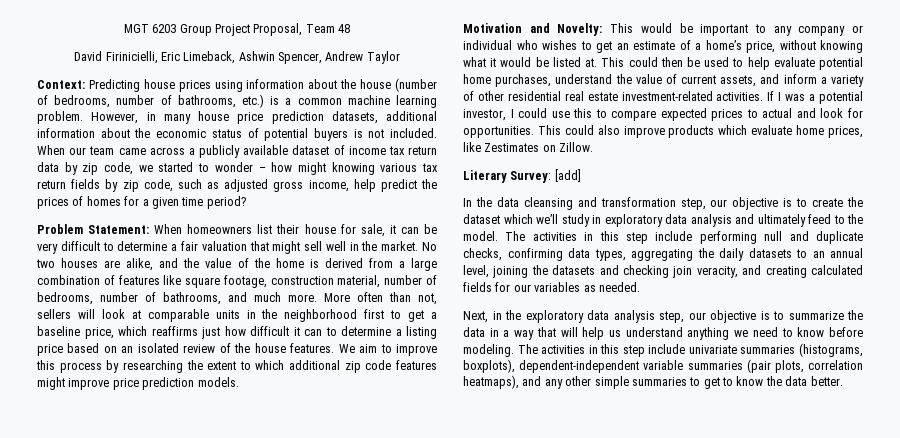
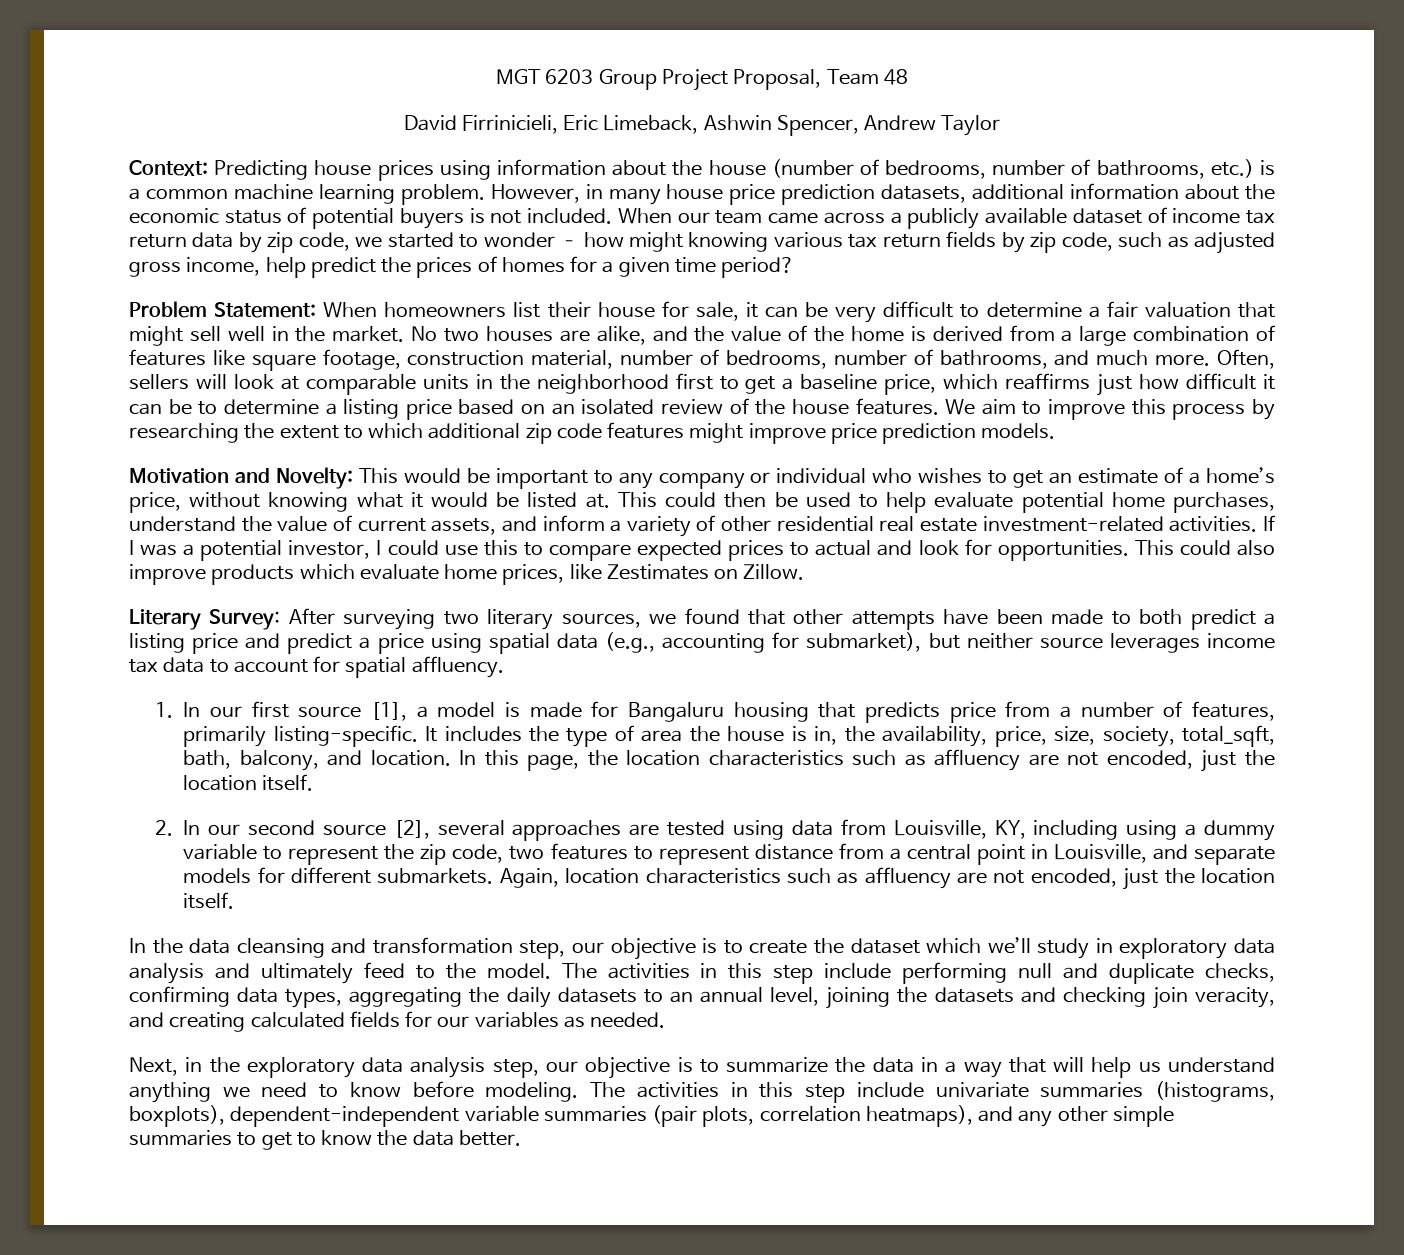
[105,51,158,64] Firinicielli, -> [461,115,558,134] Firrinicieli,
[324,292,437,305] More often than not, -> [1217,349,1275,369] Often,
(322, 332) none -> [168,399,192,415] be
[554,169,581,182] [add] -> [288,608,1275,630] [129,632,1276,654] [129,656,504,678] [155,701,1276,723] [183,725,1275,747] [183,749,1276,772] [183,774,314,791] [155,819,1275,841] [183,843,1276,865] [183,867,1276,890] [183,892,235,909] After surveying two literary sources, we found that other attempts have been made to both predict a listing price and predict a price using spatial data (e.g., accounting for submarket), but neither source leverages income tax data to account for spatial affluency. // 1. In our first source [1], a model is made for Bangaluru housing that predicts price from a number of features, primarily listing-specific. It includes the type of area the house is in, the availability, price, size, society, total_sqft, bath, balcony, and location. In this page, the location characteristics such as affluency are not encoded, just the location itself. // 2. In our second source [2], several approaches are tested using data from Louisville, KY, including using a dummy variable to represent the zip code, two features to represent distance from a central point in Louisville, and separate models for different submarkets. Again, location characteristics such as affluency are not encoded, just the location itself.

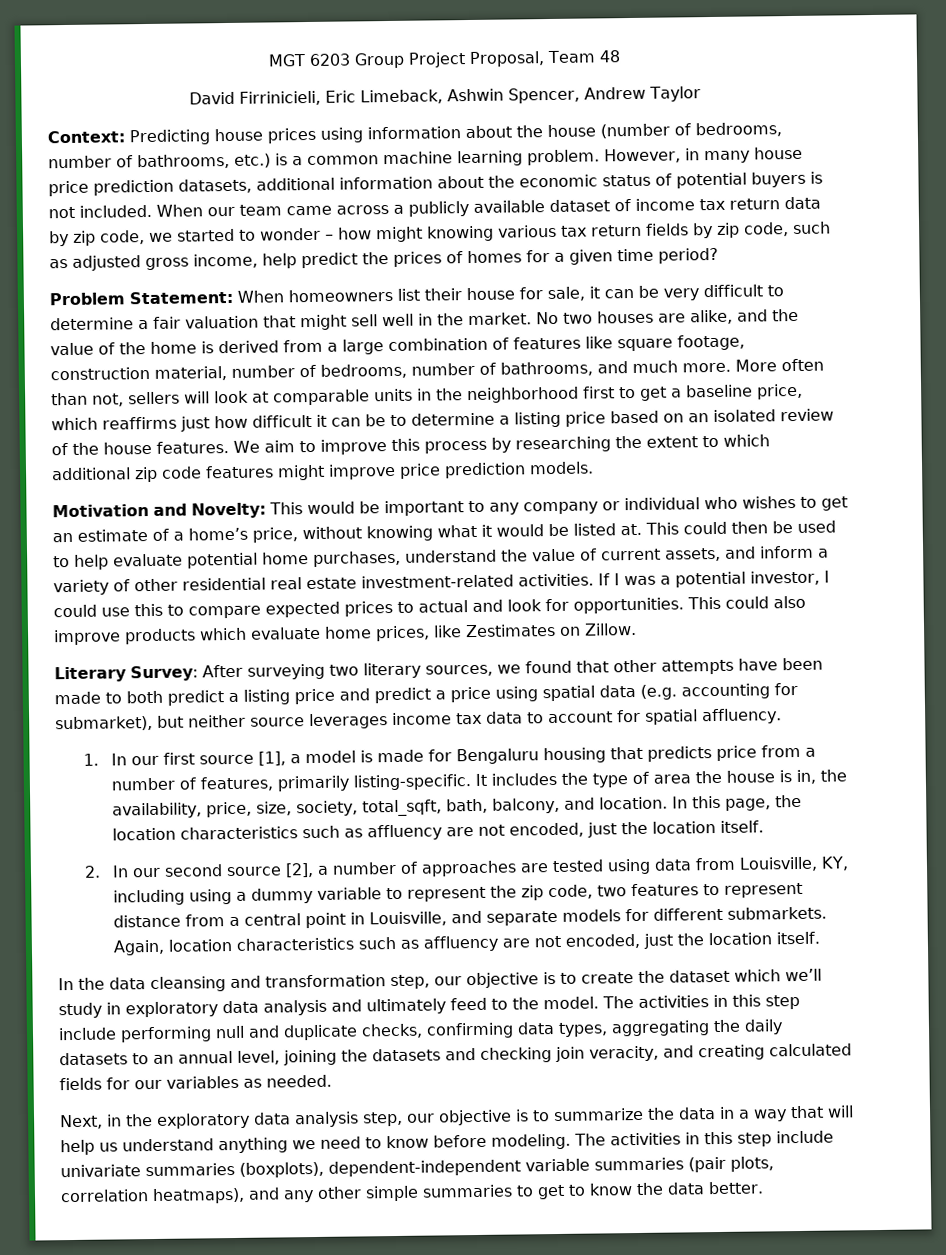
[1217,349,1275,369] Often, -> [735,358,824,372] [51,392,124,407] More often than not,
[605,632,656,653] (e.g., -> [640,684,677,700] (e.g.
[627,702,724,722] Bangaluru -> [455,748,539,765] Bengaluru
[437,820,505,836] several -> [316,861,418,875] a number of
[1155,1081,1276,1102] [129,1105,225,1127] (histograms, boxplots), -> [239,1161,324,1178] (boxplots),

